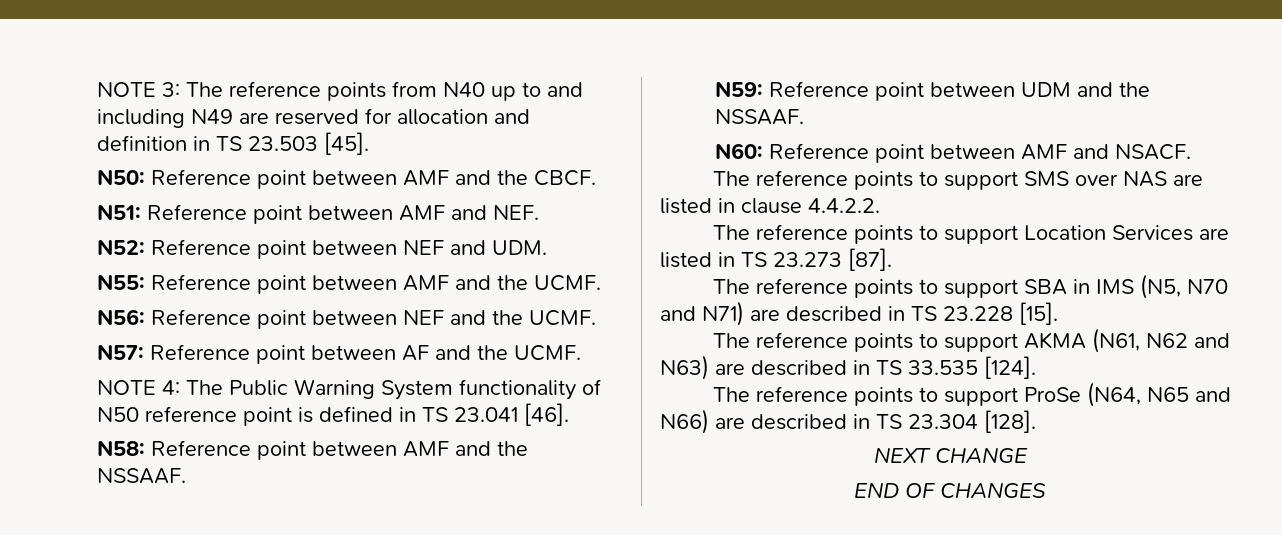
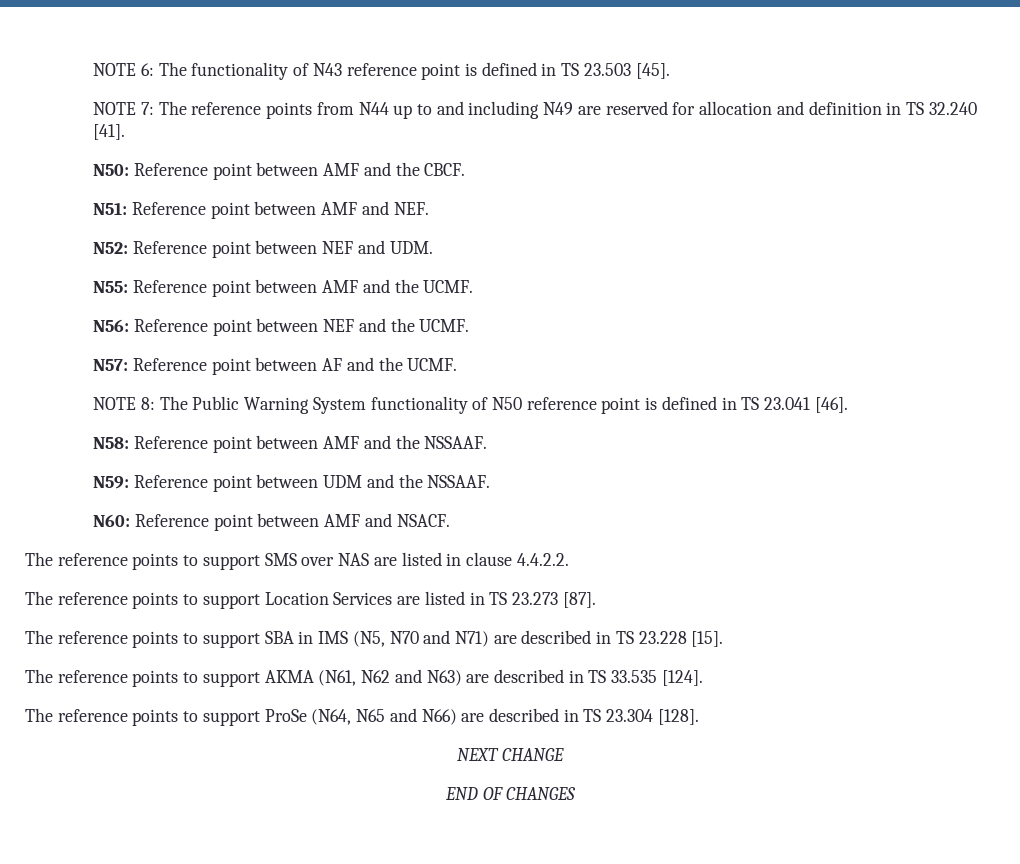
[96,82,180,97] NOTE 3: -> [93,62,670,80] [93,102,154,115] NOTE 6: The functionality of N43 reference point is defined in TS 23.503 [45]. // NOTE 7:
[442,82,485,97] N40 -> [358,102,389,115] N44
[247,132,369,155] 23.503 [45]. -> [928,102,977,115] [93,124,126,140] 32.240 [41].
[161,380,180,395] 4: -> [140,397,155,410] 8:

